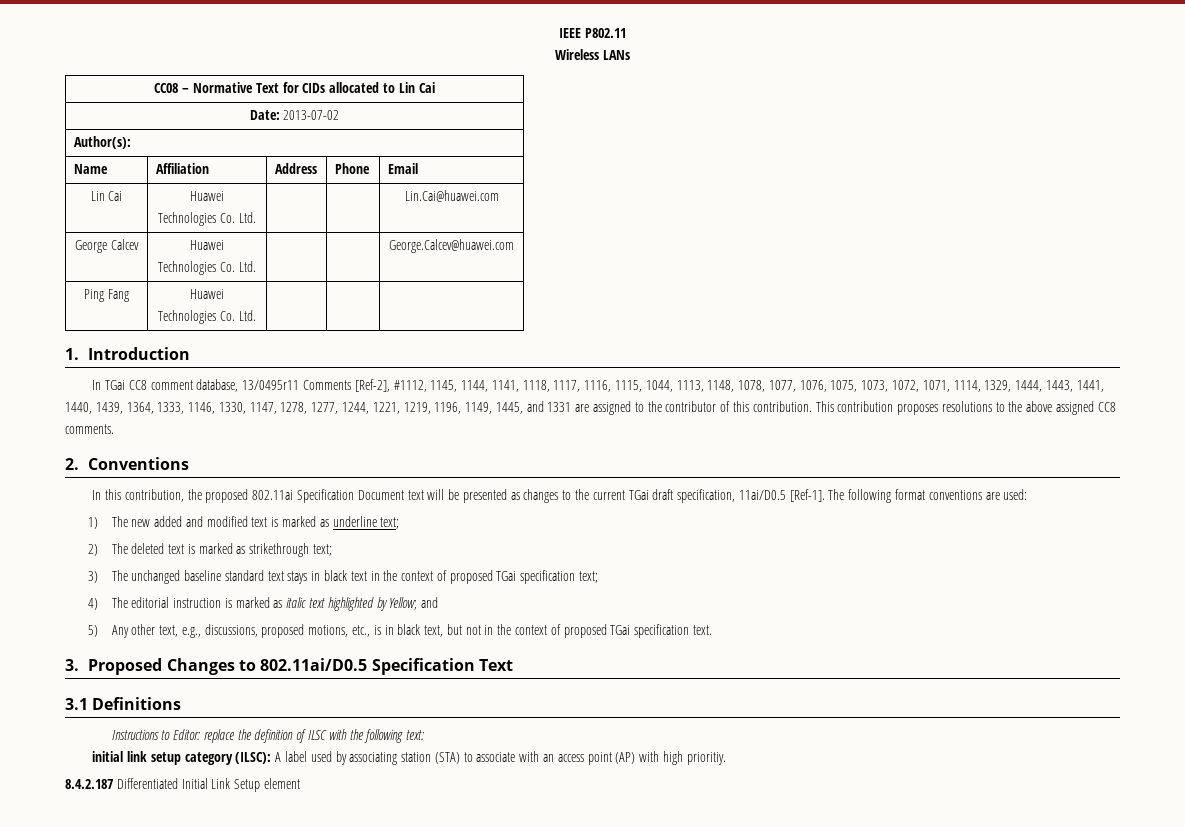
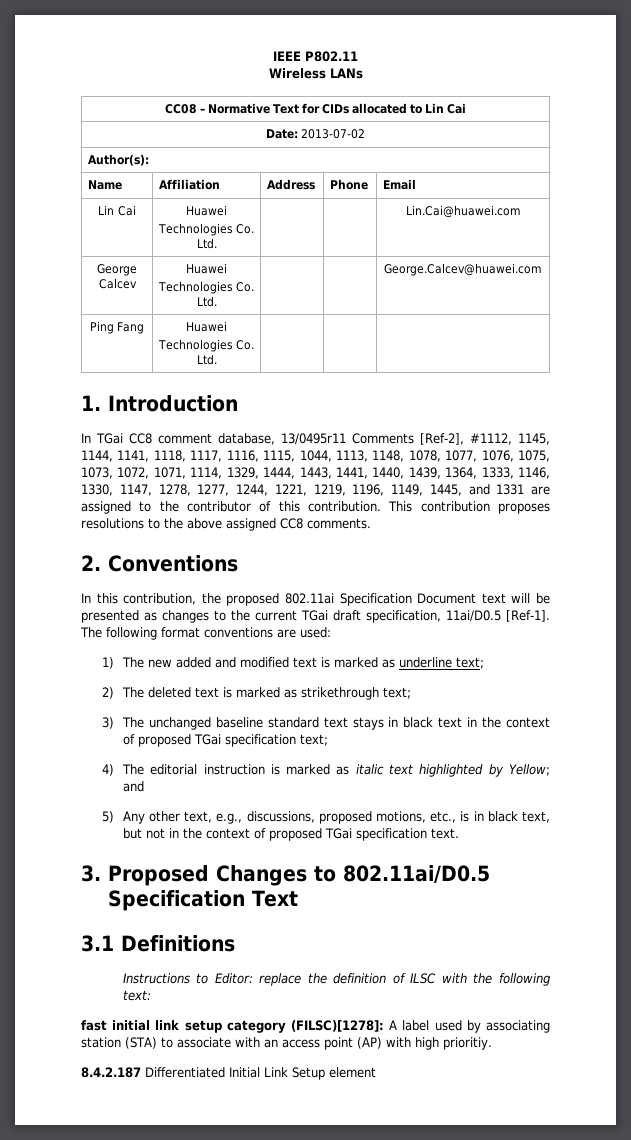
(425, 735) none -> [81,1020,107,1031] fast
[235,752,272,764] (ILSC): -> [291,1020,384,1032] (FILSC)[1278]:

